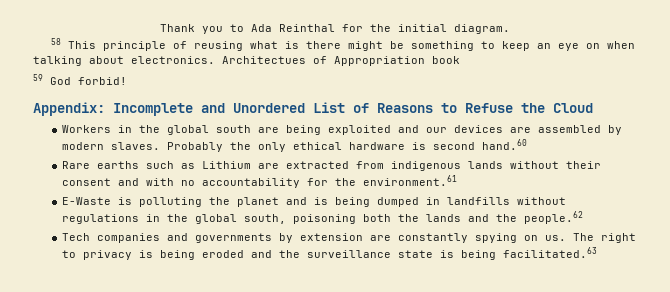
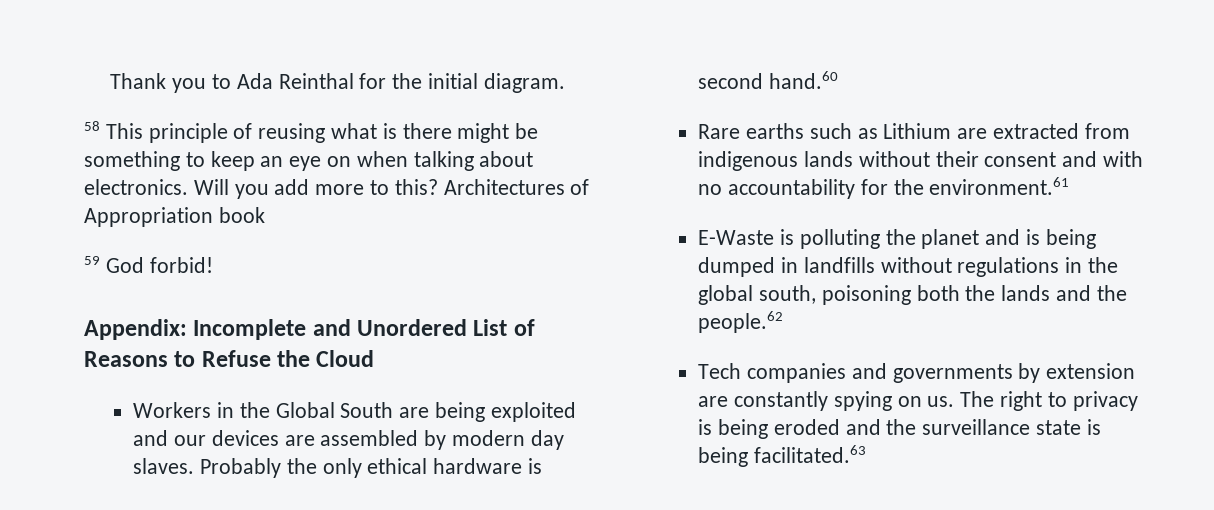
[222,56,306,64] Architectues -> [193,179,565,199] Will you add more to this? Architectures
[166,125,251,135] global south -> [275,402,394,418] Global South
(104, 146) none -> [530,430,564,450] day

